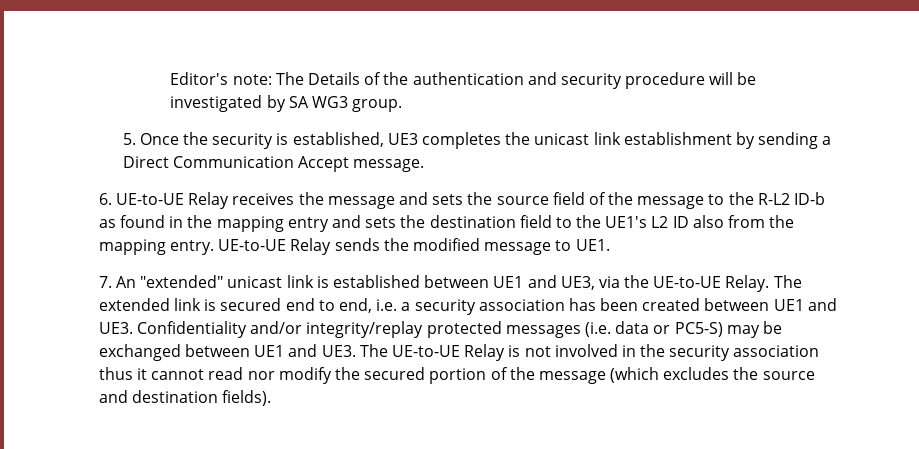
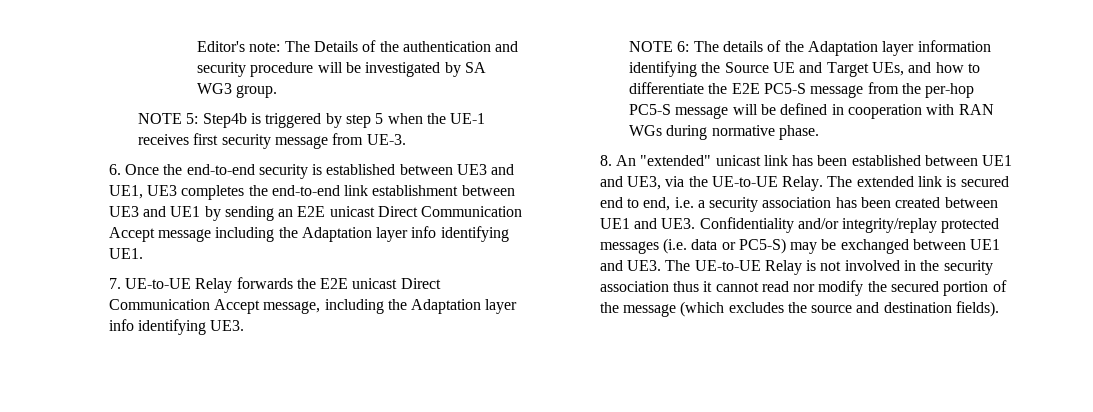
[122,133,136,145] 5. -> [138,113,486,128] [138,133,406,149] [108,164,121,175] NOTE 5: Step4b is triggered by step 5 when the UE-1 receives first security message from UE-3. // 6.
(209, 138) none -> [186,164,255,175] end-to-end
[292,132,384,147] established, -> [326,164,515,175] [108,185,143,199] established between UE3 and UE1,
[534,133,590,145] unicast -> [271,185,340,196] end-to-end
[735,132,832,149] [122,156,425,172] [98,192,826,209] [98,215,795,232] [98,238,610,255] [98,276,112,288] by sending a Direct Communication Accept message. // 6. UE-to-UE Relay receives the message and sets the source field of the message to the R-L2 ID-b as found in the mapping entry and sets the destination field to the UE1's L2 ID also from the mapping entry. UE-to-UE Relay sends the modified message to UE1. // 7. -> [461,185,515,196] [108,206,523,221] [108,226,509,242] [108,248,143,259] [108,277,441,293] [108,299,518,314] [108,319,245,335] [629,40,991,56] [629,61,980,77] [629,82,975,98] [629,103,994,119] [629,125,820,140] [599,155,612,166] between UE3 and UE1 by sending an E2E unicast Direct Communication Accept message including the Adaptation layer info identifying UE1. // 7. UE-to-UE Relay forwards the E2E unicast Direct Communication Accept message, including the Adaptation layer info identifying UE3. // NOTE 6: The details of the Adaptation layer information identifying the Source UE and Target UEs, and how to differentiate the E2E PC5-S message from the per-hop PC5-S message will be defined in cooperation with RAN WGs during normative phase. // 8.
[316,276,329,288] is -> [792,155,848,166] has been

